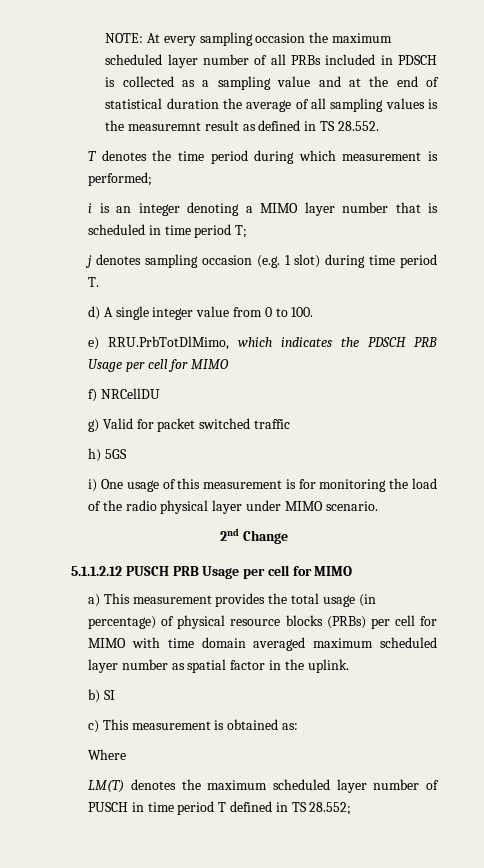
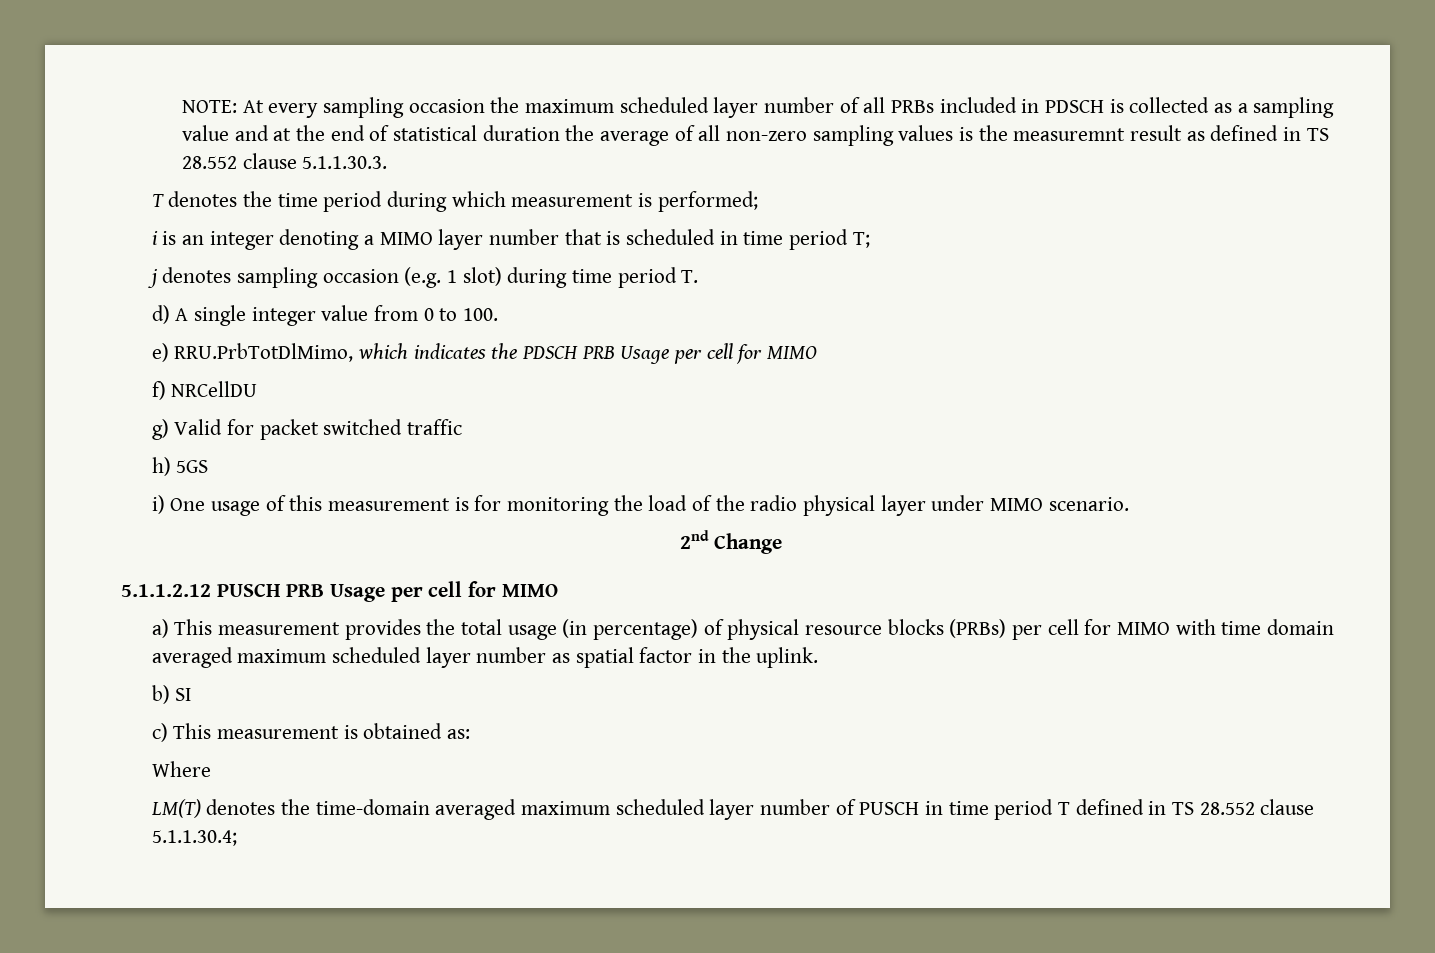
(326, 103) none -> [726,131,808,141] non-zero
[337,121,379,131] 28.552. -> [182,153,388,169] 28.552 clause 5.1.1.30.3.
(201, 784) none -> [315,799,517,820] time-domain averaged
[309,802,352,815] 28.552; -> [1199,799,1315,815] [151,830,237,846] 28.552 clause 5.1.1.30.4;

